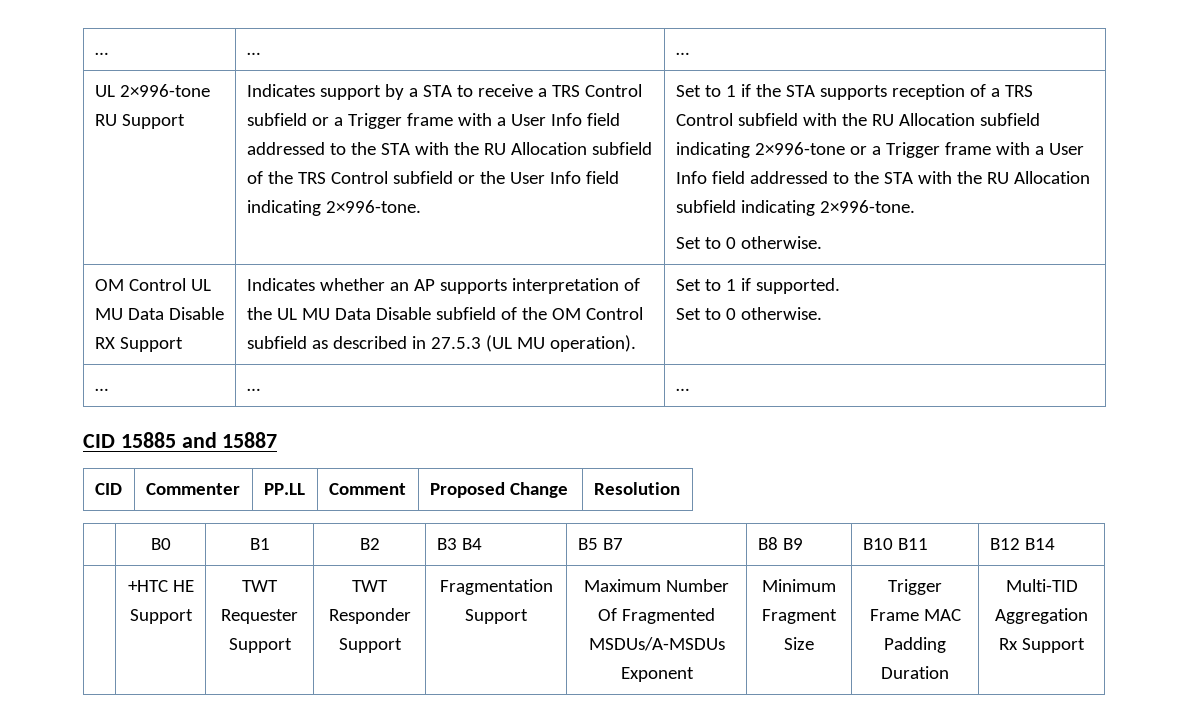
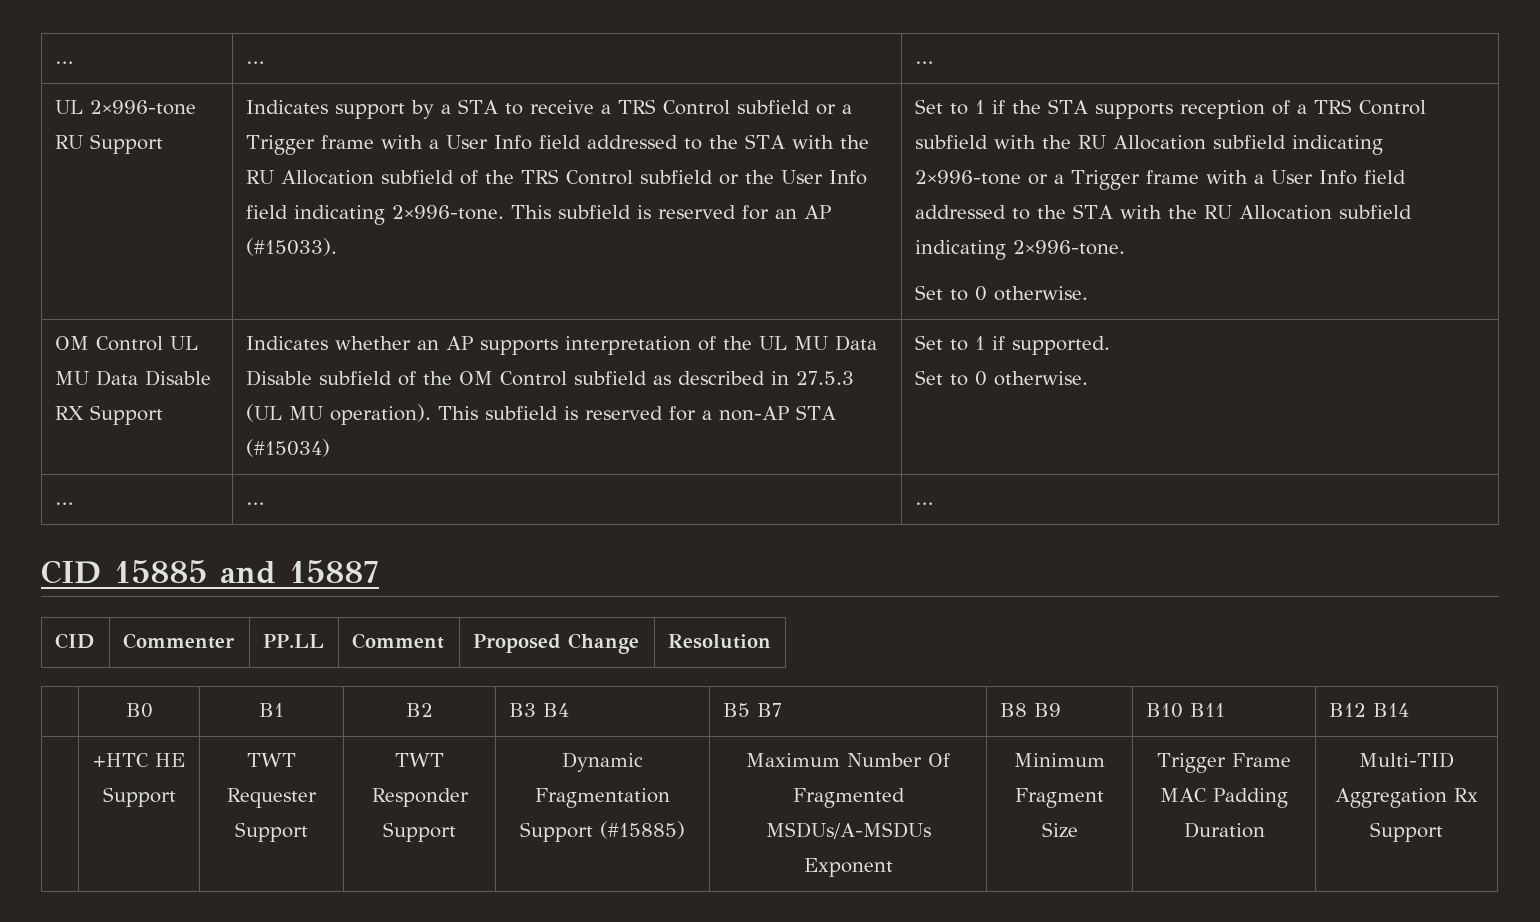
(421, 206) none -> [510,205,831,220] [245,238,337,256] This subfield is reserved for an AP (#15033).
(636, 343) none -> [437,405,836,421] [245,439,330,457] This subfield is reserved for a non-AP STA (#15034)
(402, 645) none -> [562,752,643,772] Dynamic
(528, 616) none -> [600,821,685,839] (#15885)

